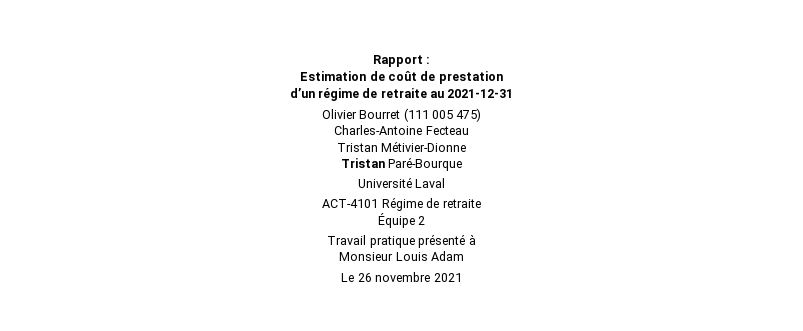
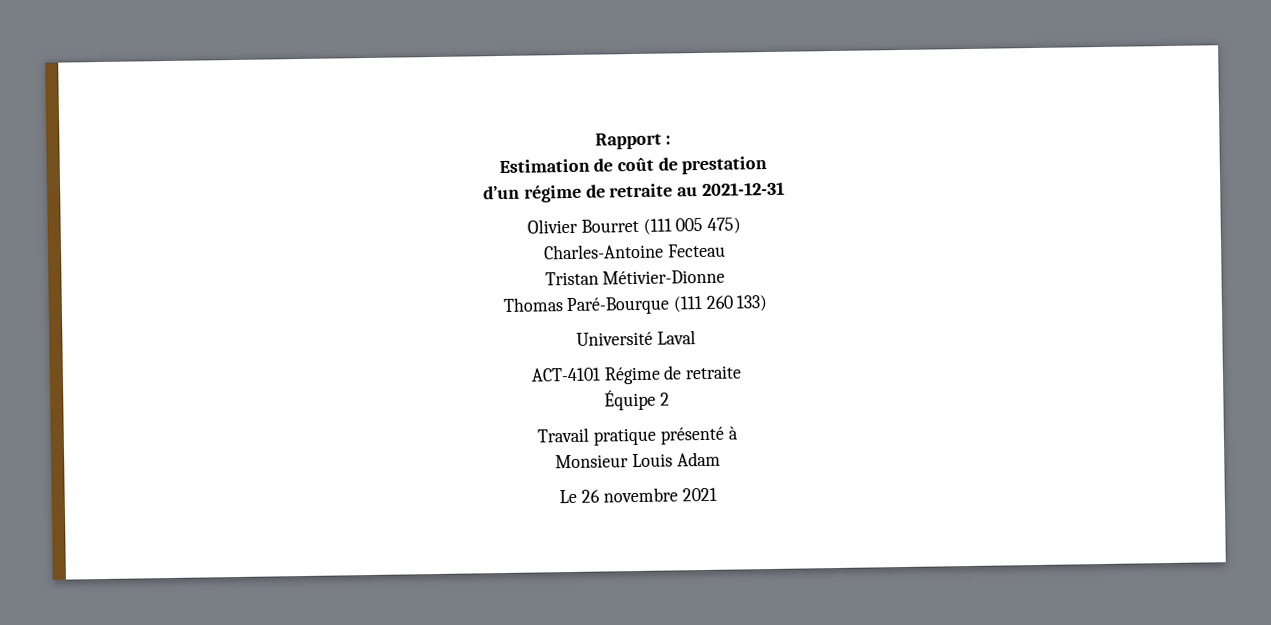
[340,158,385,168] Tristan -> [502,297,563,312] Thomas
(463, 164) none -> [673,295,768,313] (111 260 133)

